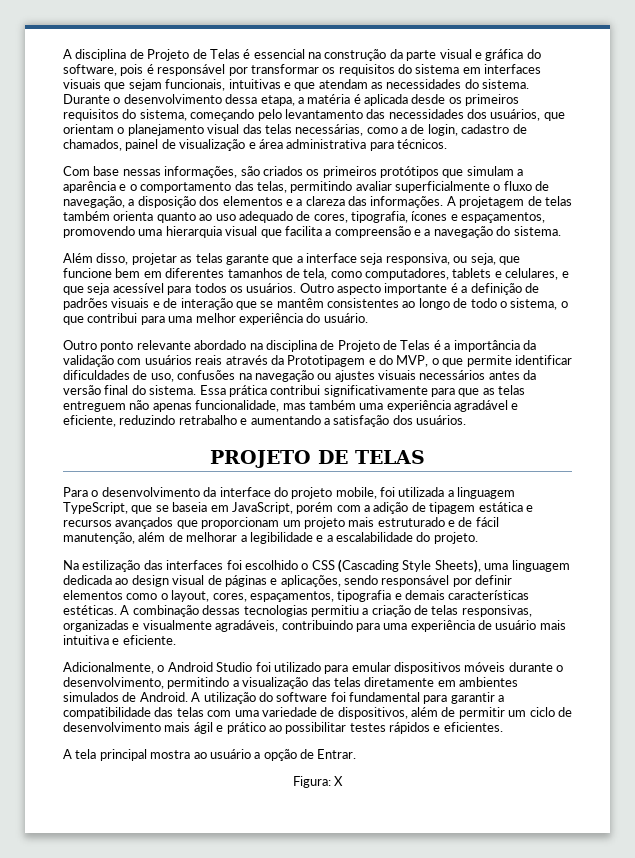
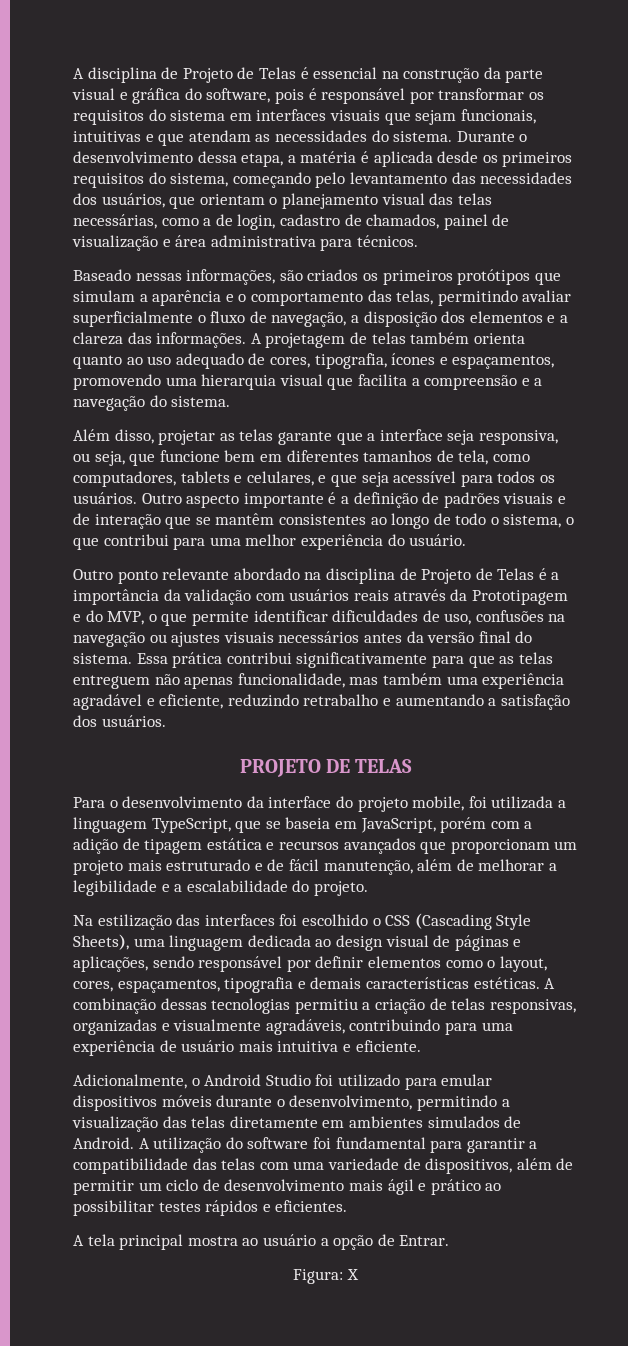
[63,166,120,176] Com base -> [73,269,131,281] Baseado

